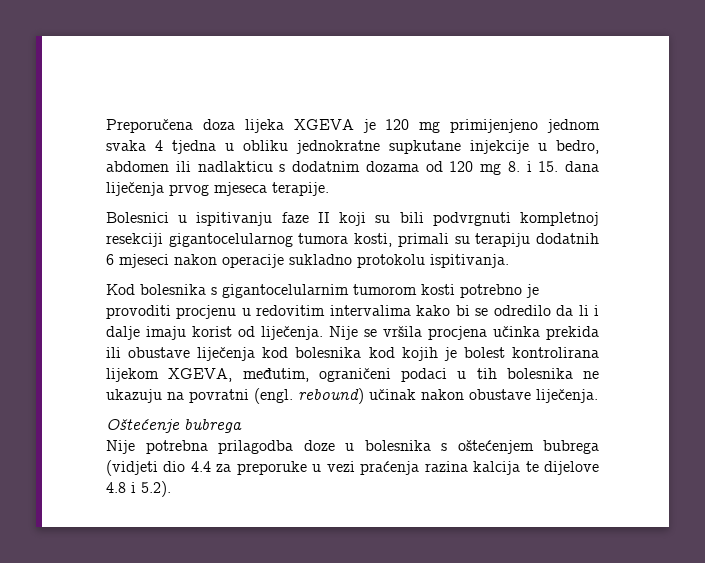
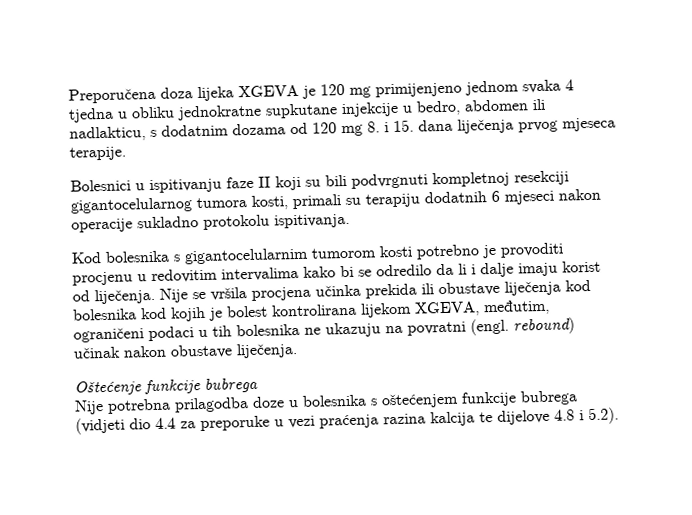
[197,161,273,172] nadlakticu -> [69,126,146,142] nadlakticu,
(180, 426) none -> [144,379,201,395] funkcije
(534, 447) none -> [461,391,517,407] funkcije

